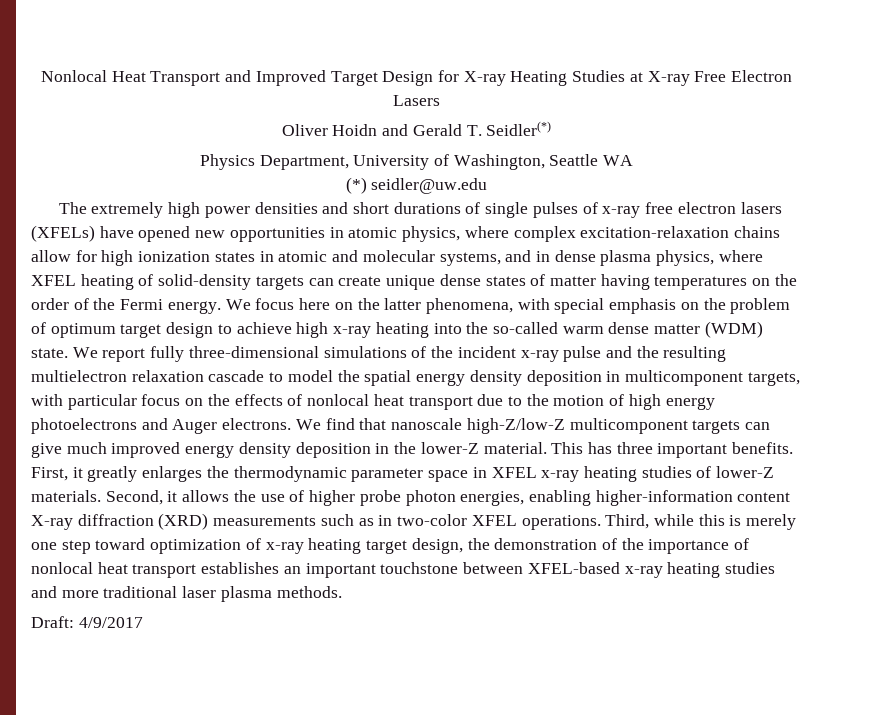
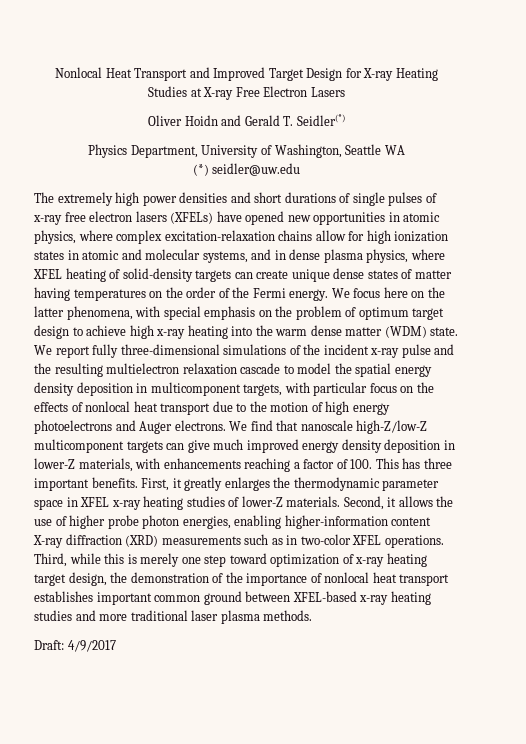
[492,322,558,334] so-called -> (273, 330) none
[394,442,547,454] the lower-Z material. -> [34,458,373,472] lower-Z materials, with enhancements reaching a factor of 100.
[283,562,459,578] an important touchstone -> [96,591,242,605] important common ground

